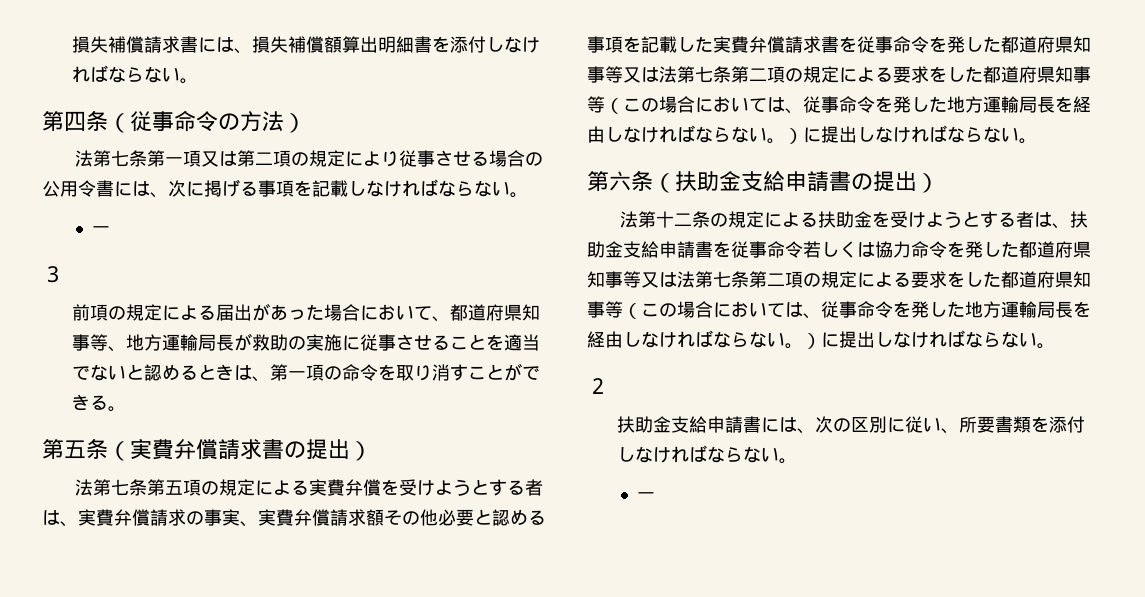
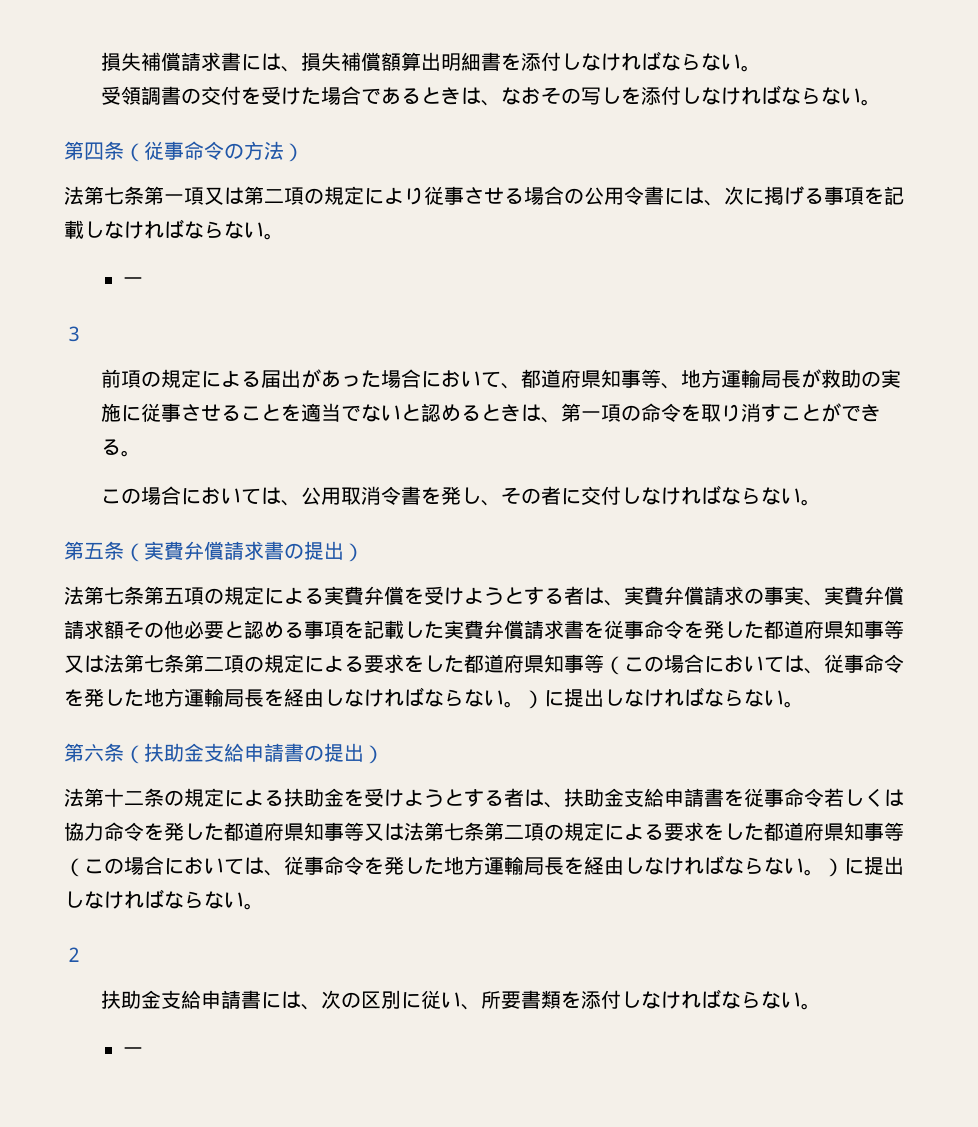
(199, 81) none -> [101,85,882,106] // 受領調書の交付を受けた場合であるときは、なおその写しを添付しなければならない。
(127, 409) none -> [101,485,822,506] // この場合においては、公用取消令書を発し、その者に交付しなければならない。

